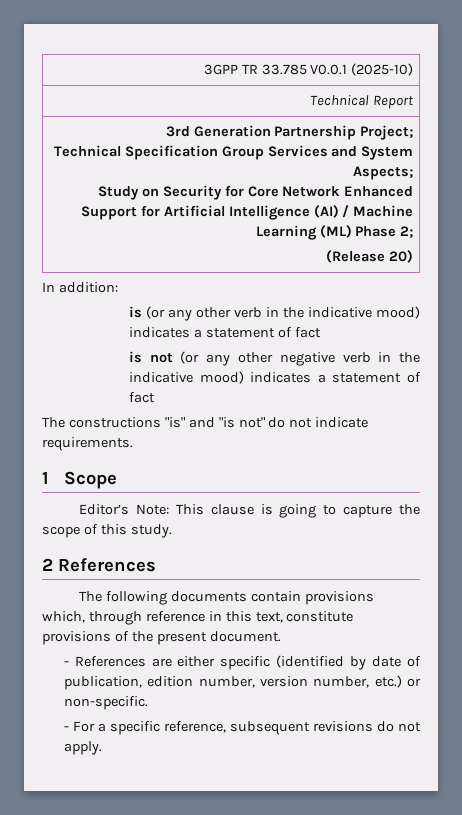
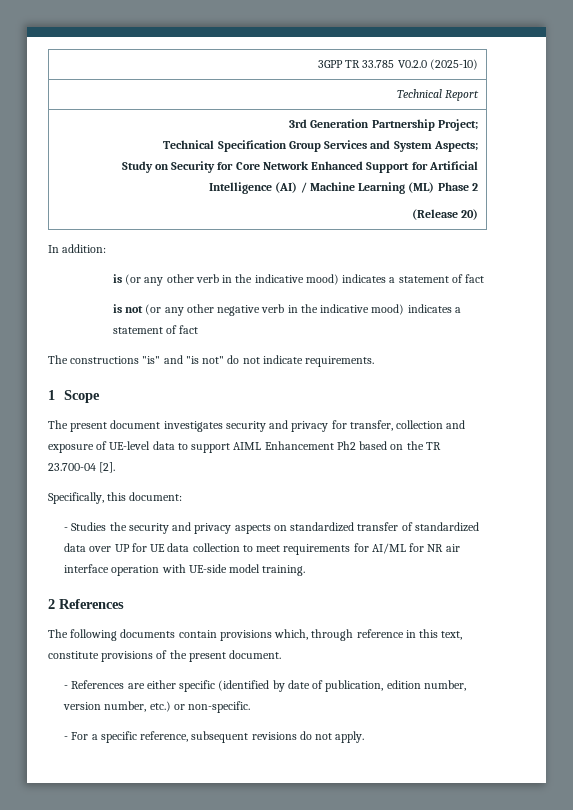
[310,64,348,75] V0.0.1 -> [397,60,427,68] V0.2.0
[400,226,414,238] 2; -> [471,183,478,191] 2
[79,504,421,518] [42,524,172,538] Editor’s Note: This clause is going to capture the scope of this study. -> [48,420,466,432] [48,441,441,453] [48,462,116,473] [48,492,183,504] [64,522,479,534] [64,543,460,555] [64,564,306,576] The present document investigates security and privacy for transfer, collection and exposure of UE-level data to support AIML Enhancement Ph2 based on the TR 23.700-04 [2]. // Specifically, this document: // - Studies the security and privacy aspects on standardized transfer of standardized data over UP for UE data collection to meet requirements for AI/ML for NR air interface operation with UE-side model training.

